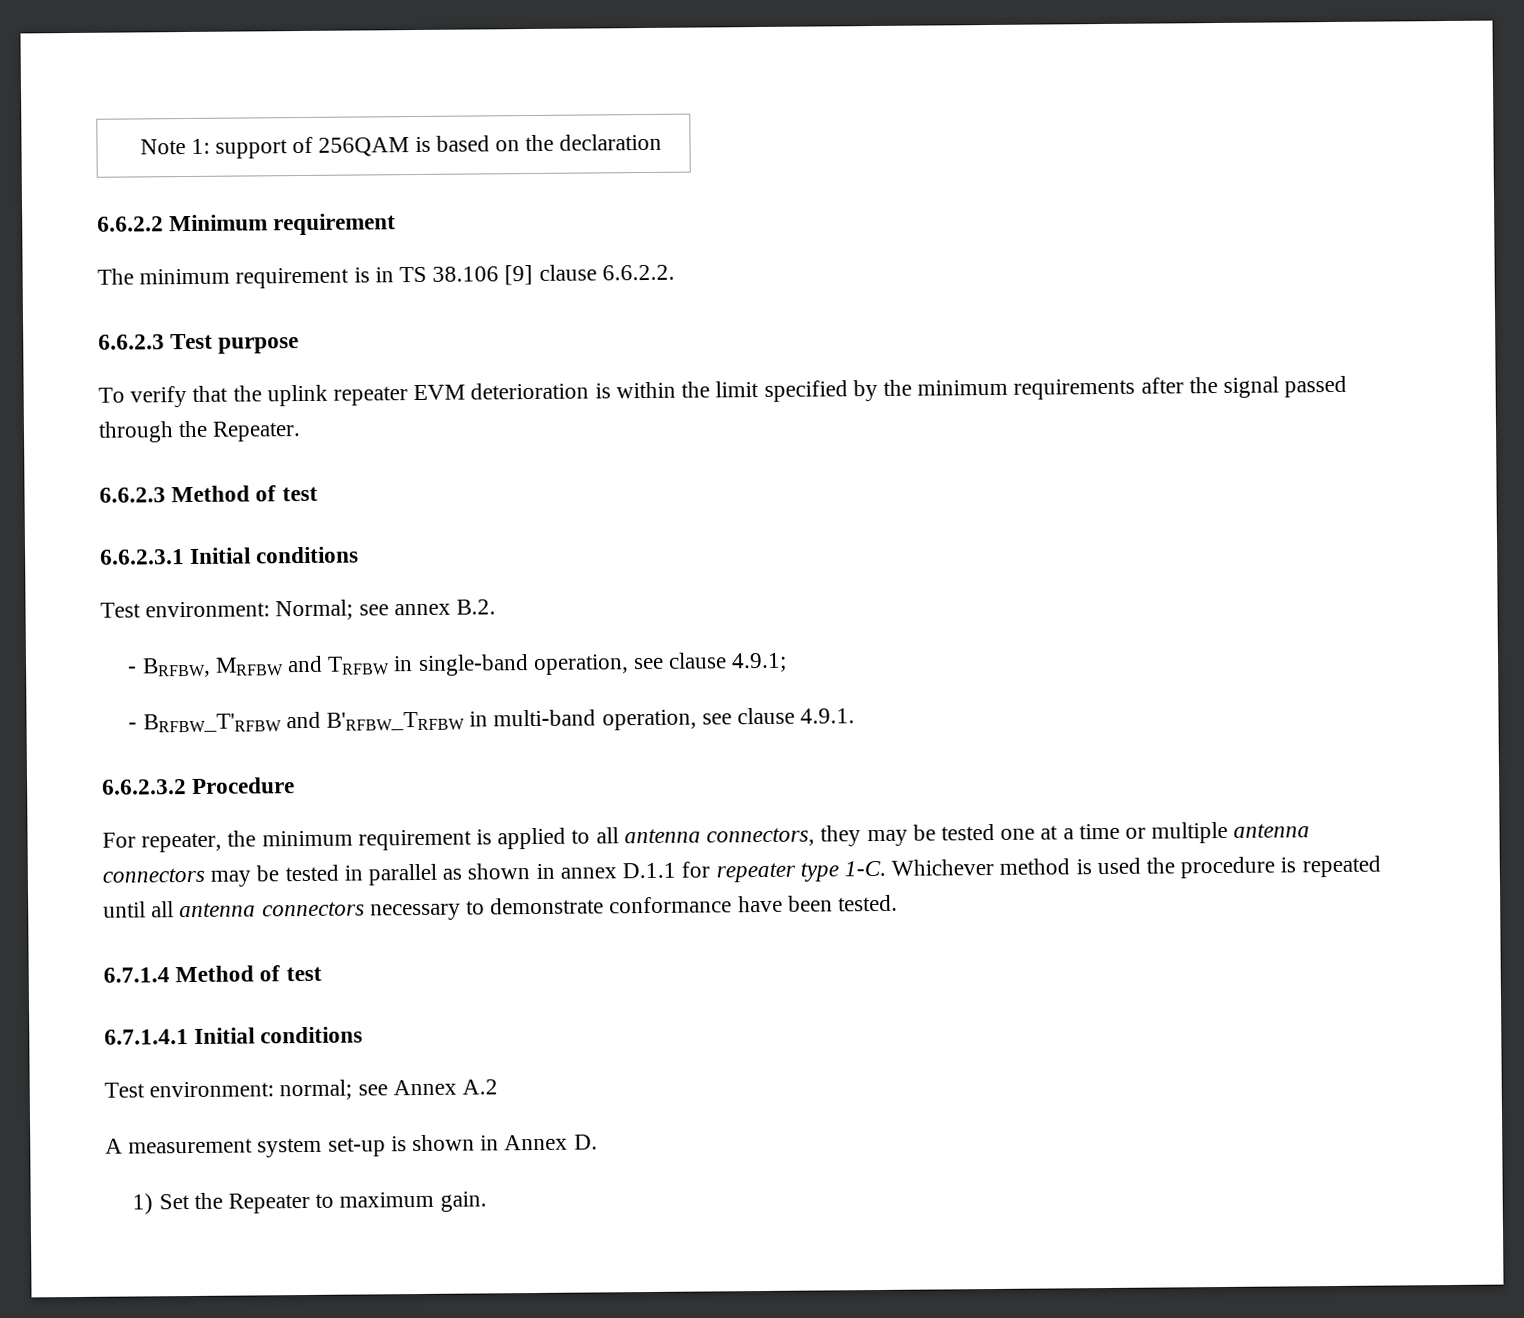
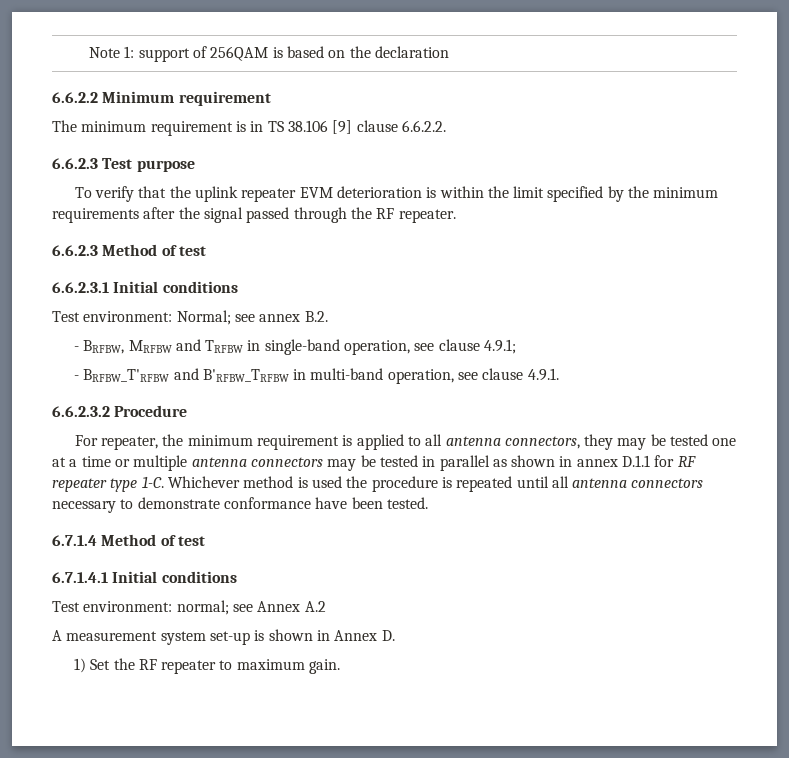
[212,421,302,442] Repeater. -> [376,208,456,223] RF repeater.
(711, 869) none -> [677,456,696,467] RF
[228,1192,311,1214] Repeater -> [138,659,217,674] RF repeater

